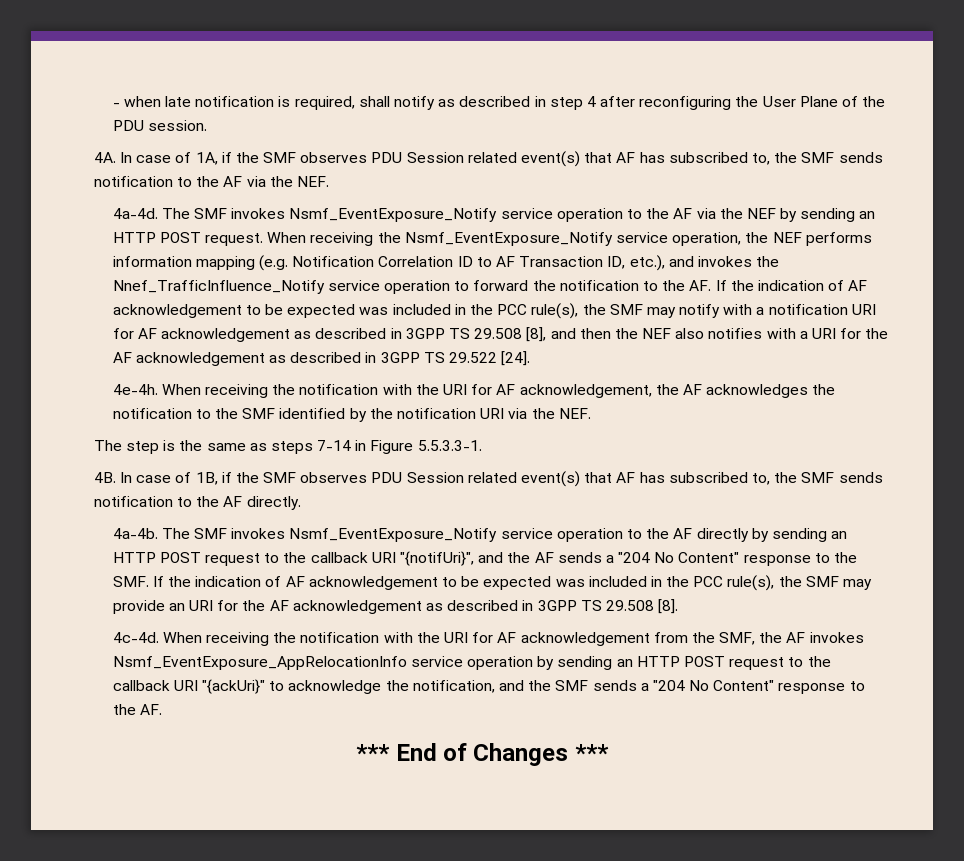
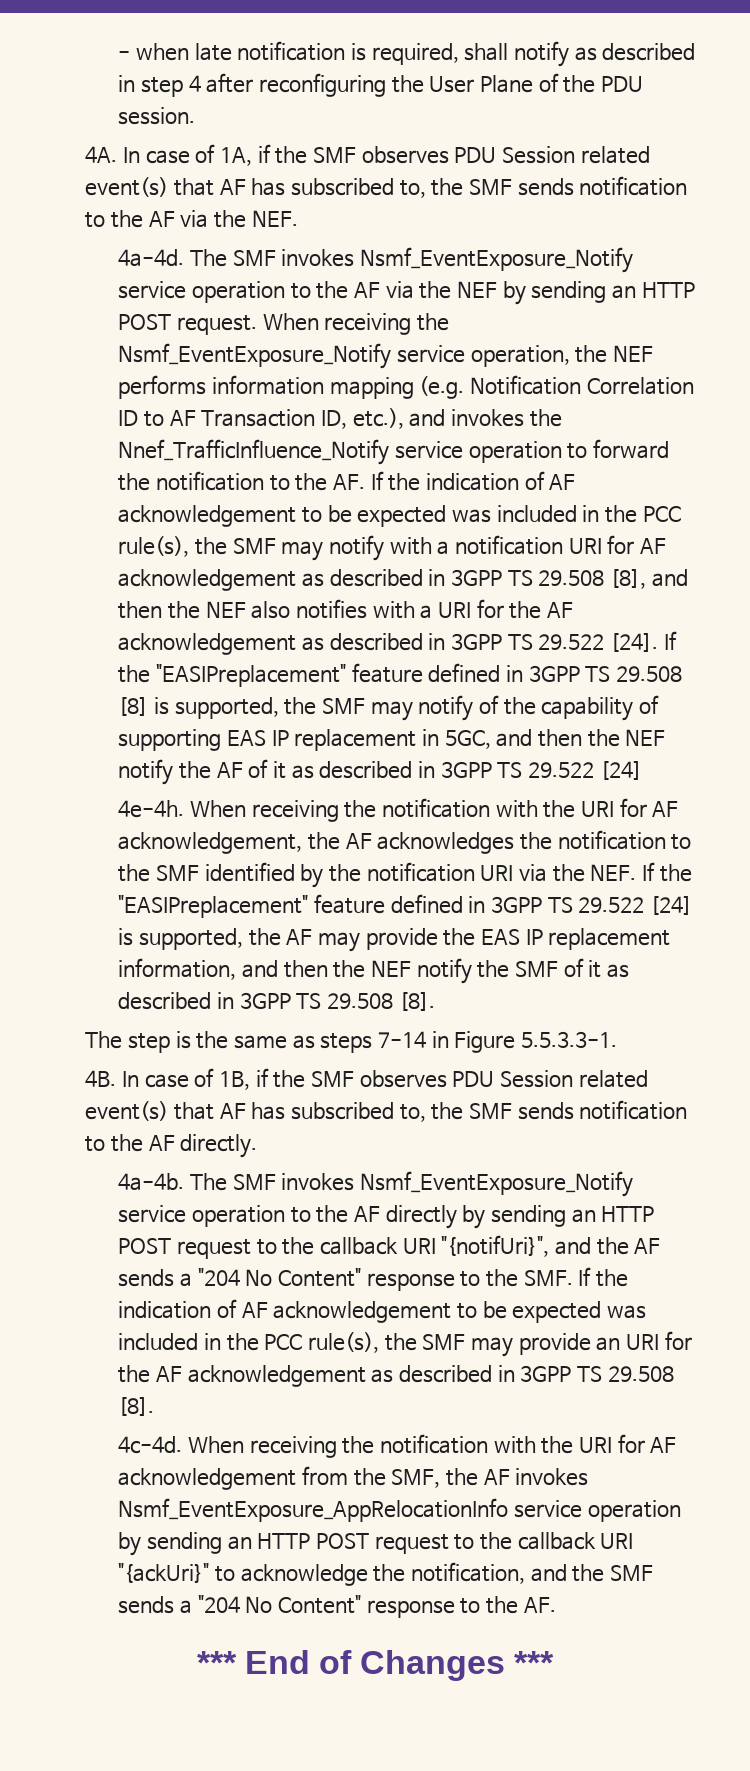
(531, 358) none -> [663,631,677,650] [118,663,683,687] [118,695,660,721] [118,729,666,751] [118,759,642,785] If the "EASIPreplacement" feature defined in 3GPP TS 29.508 [8] is supported, the SMF may notify of the capability of supporting EAS IP replacement in 5GC, and then the NEF notify the AF of it as described in 3GPP TS 29.522 [24]
(591, 413) none -> [642,862,692,882] [118,894,693,918] [118,928,671,952] [118,958,630,984] [118,992,435,1011] If the "EASIPreplacement" feature defined in 3GPP TS 29.522 [24] is supported, the AF may provide the EAS IP replacement information, and then the NEF notify the SMF of it as described in 3GPP TS 29.508 [8].

